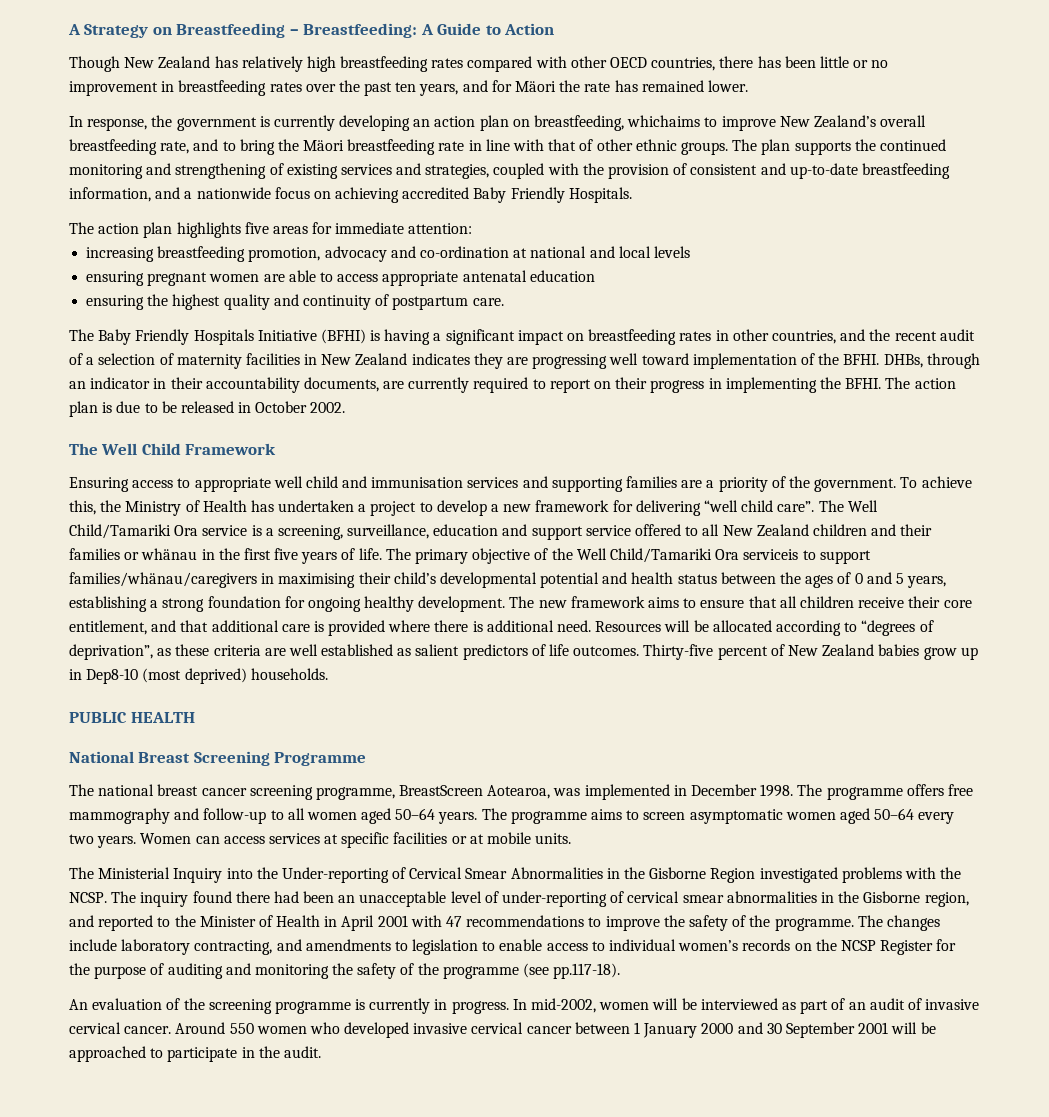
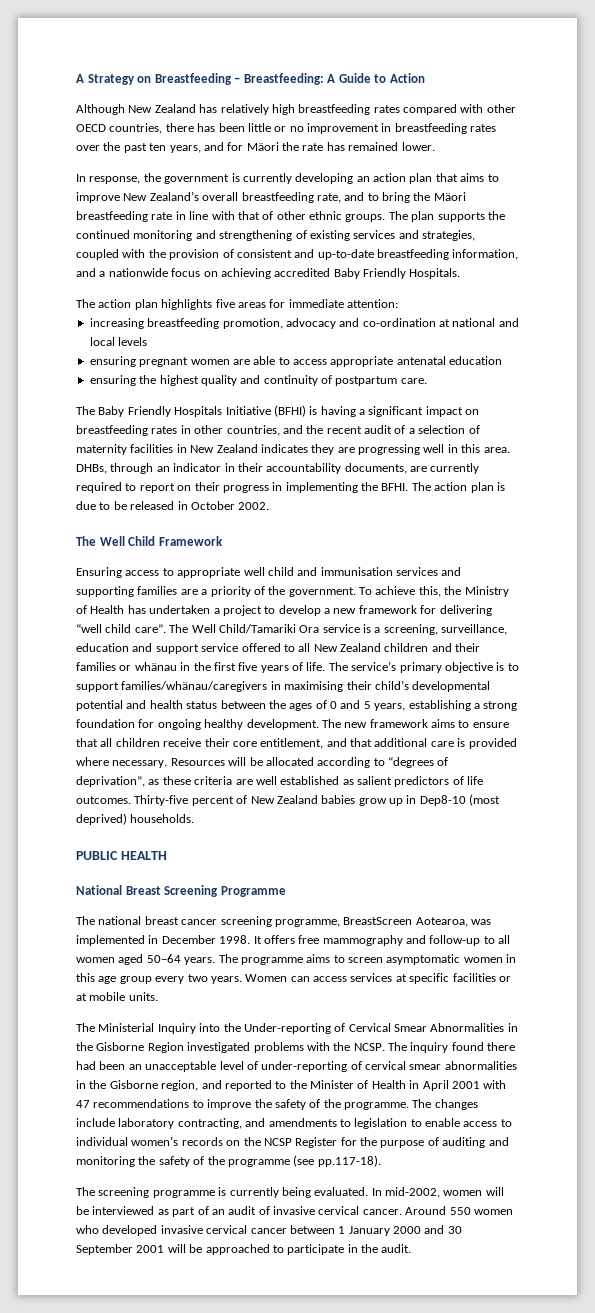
[69,56,120,72] Though -> [76,104,125,115] Although
[512,115,701,131] on breastfeeding, whichaims -> [435,173,485,182] that aims
[641,353,880,369] toward implementation of the BFHI. -> [447,444,510,453] in this area.
(411, 554) none -> [351,661,397,671] service’s
[534,548,799,563] of the Well Child/Tamariki Ora serviceis -> [496,662,505,671] is
[434,620,592,632] there is additional need. -> [112,760,168,768] necessary.
[797,784,903,800] The programme -> [253,936,262,944] It
[839,808,915,824] aged 50–64 -> [506,954,517,963] [76,973,152,984] in this age group
[69,998,205,1010] An evaluation of the -> [76,1187,95,1196] The
[434,999,509,1014] in progress. -> [281,1187,369,1198] being evaluated.

